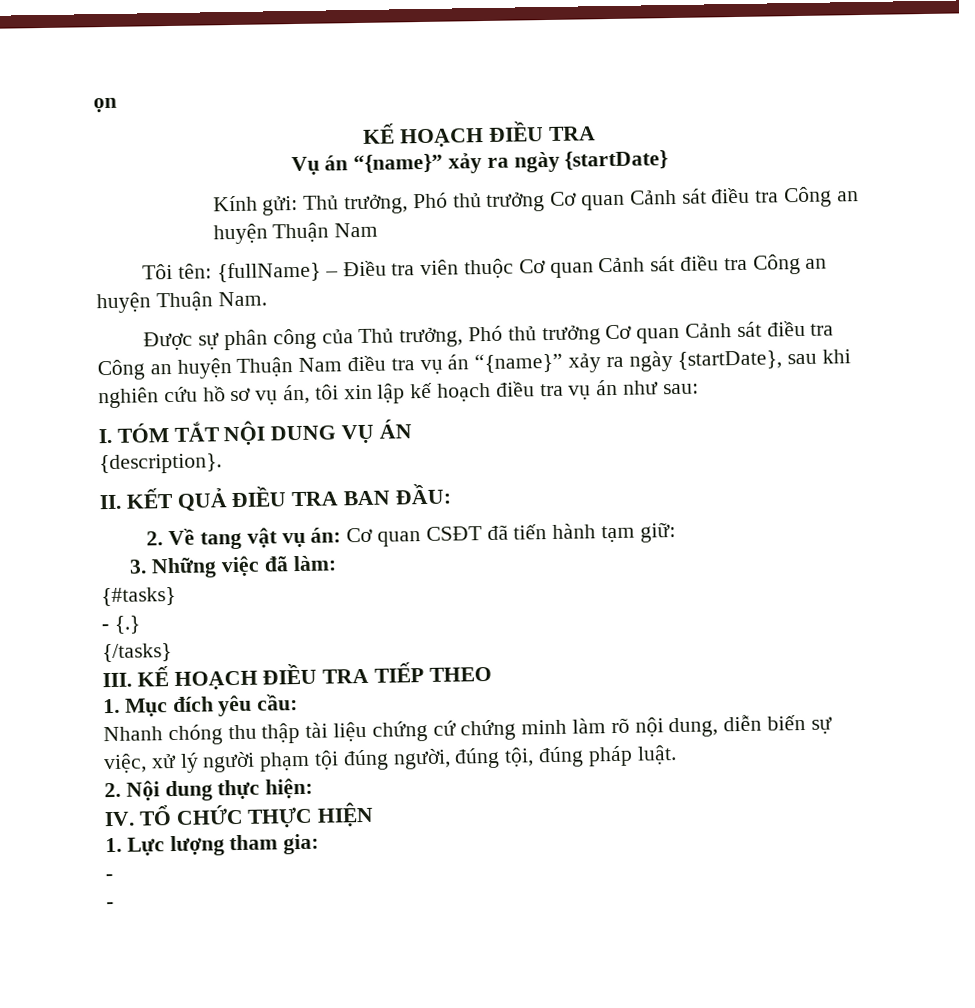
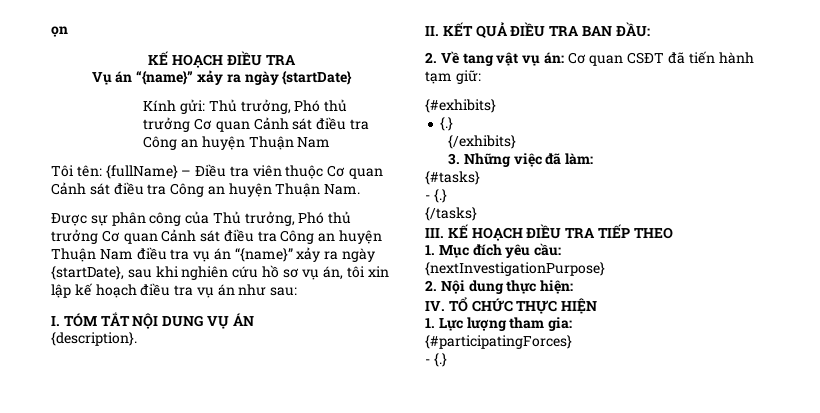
(676, 532) none -> [425,99,496,113] [440,117,454,131] [448,135,517,149] // {#exhibits} // {.} // {/exhibits}
[103,714,833,746] [103,745,677,774] Nhanh chóng thu thập tài liệu chứng cứ chứng minh làm rõ nội dung, diễn biến sự việc, xử lý người phạm tội đúng người, đúng tội, đúng pháp luật. -> [425,262,605,276] {nextInvestigationPurpose}
[105,873,113,881] [106,901,114,909] - // - -> [425,335,572,349] [425,353,447,367] {#participatingForces} // - {.}

